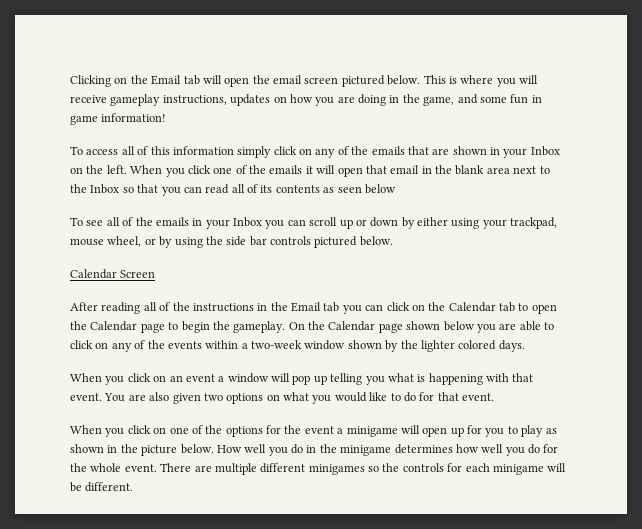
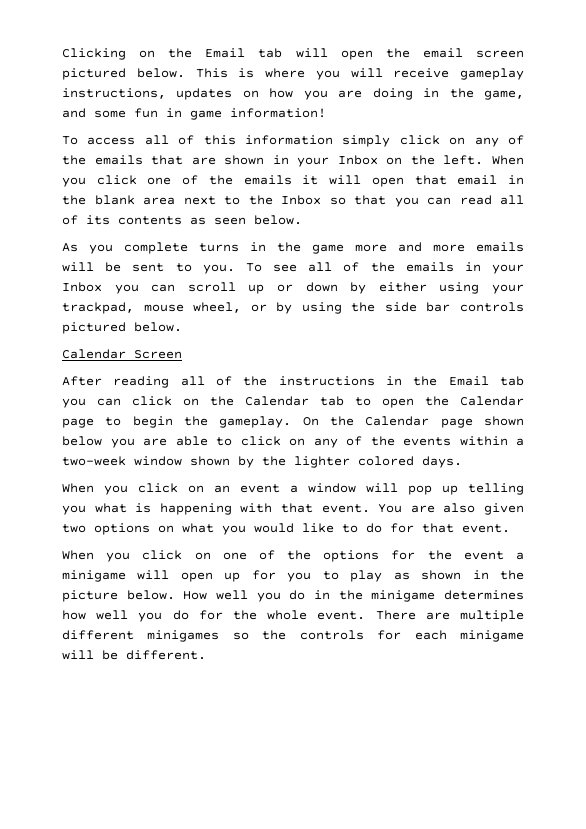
[364,184,396,194] below // -> [254,215,302,225] [62,242,524,254] [62,262,235,274] below. // As you complete turns in the game more and more emails will be sent to you.

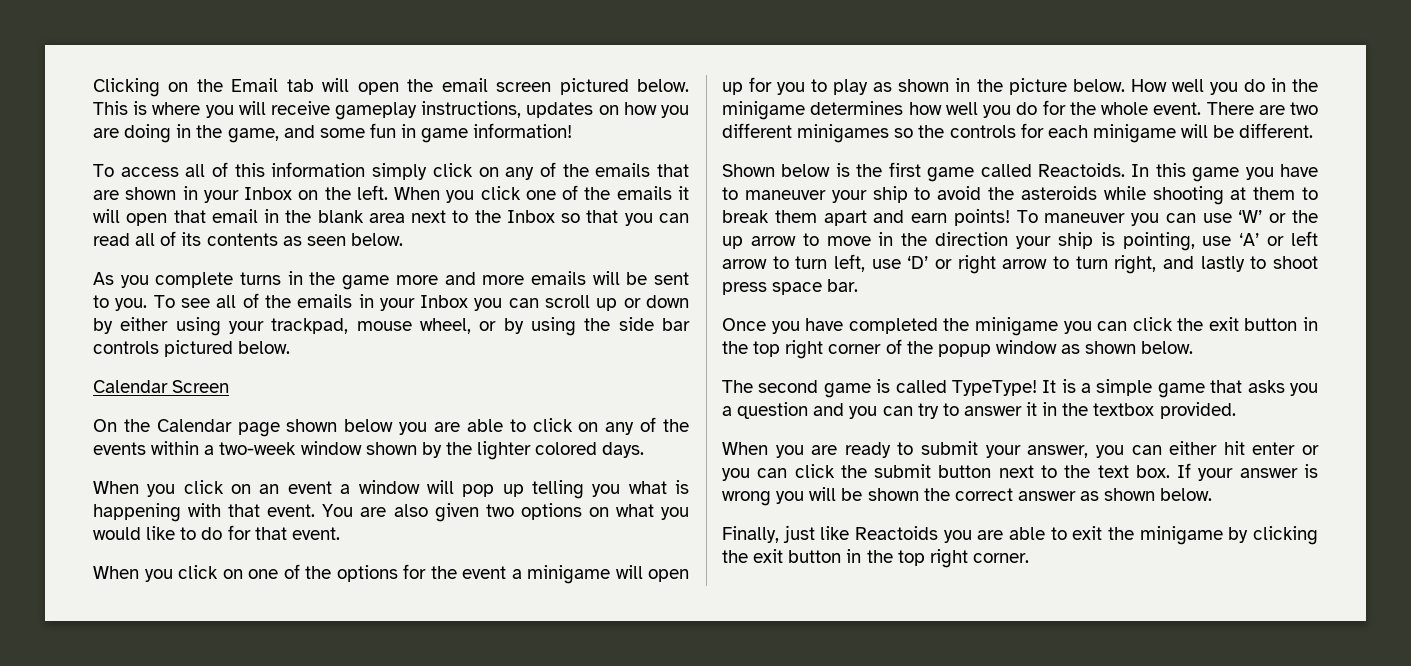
[62,376,524,388] [62,396,524,408] [62,416,292,428] After reading all of the instructions in the Email tab you can click on the Calendar tab to open the Calendar page to begin the gameplay. -> (230, 386) none
[459,610,524,622] multiple -> [1290,102,1318,115] two
(206, 655) none -> [722,162,1318,182] [722,186,1318,205] [722,209,1318,226] [722,231,1318,251] [722,254,1318,274] [722,279,859,295] [722,317,1318,336] [722,339,1194,359] [722,379,1318,398] [722,402,1236,419] [722,441,1319,458] [722,463,1318,481] [722,487,1213,506] [722,525,1318,545] [722,549,1029,568] // Shown below is the first game called Reactoids. In this game you have to maneuver your ship to avoid the asteroids while shooting at them to break them apart and earn points! To maneuver you can use ‘W’ or the up arrow to move in the direction your ship is pointing, use ‘A’ or left arrow to turn left, use ‘D’ or right arrow to turn right, and lastly to shoot press space bar. // Once you have completed the minigame you can click the exit button in the top right corner of the popup window as shown below. // The second game is called TypeType! It is a simple game that asks you a question and you can try to answer it in the textbox provided. // When you are ready to submit your answer, you can either hit enter or you can click the submit button next to the text box. If your answer is wrong you will be shown the correct answer as shown below. // Finally, just like Reactoids you are able to exit the minigame by clicking the exit button in the top right corner.

